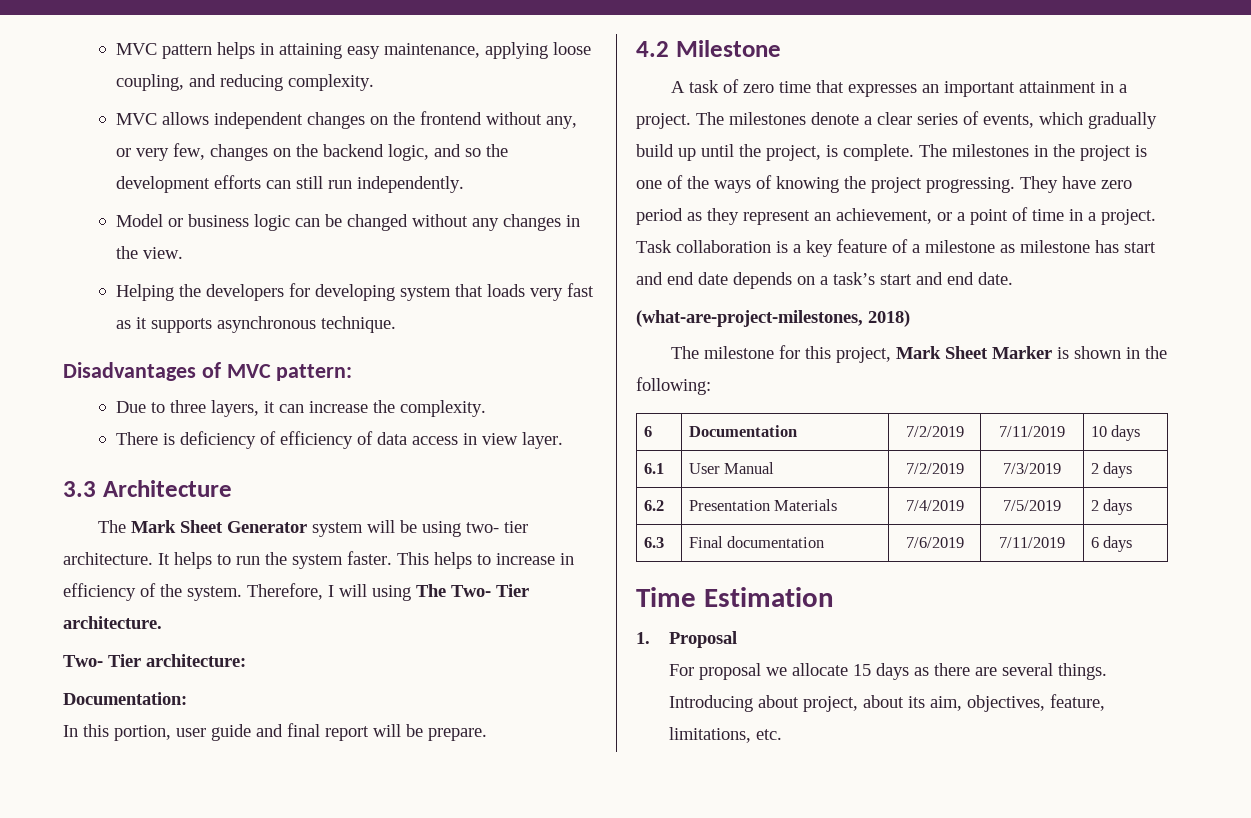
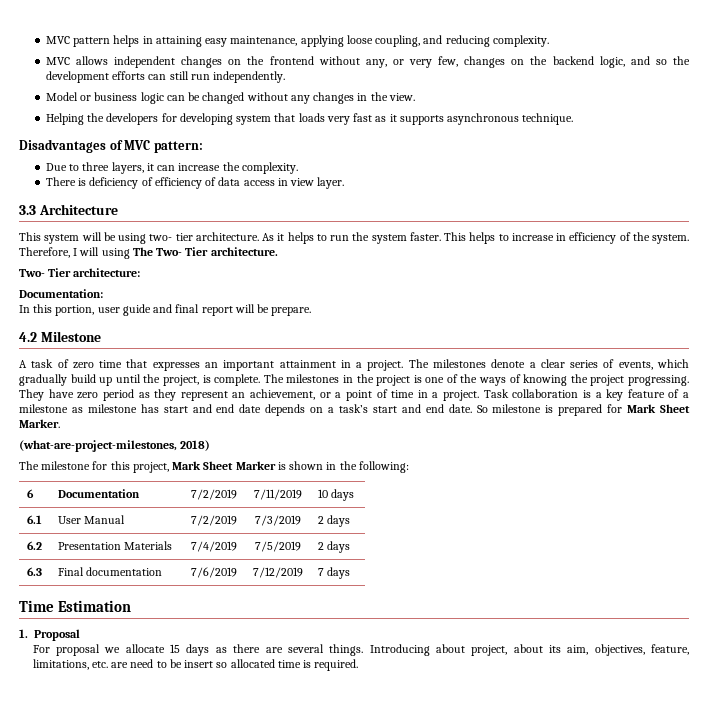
[97,520,307,533] The Mark Sheet Generator -> [19,232,41,241] This
[158,553,170,565] It -> [262,233,285,241] As it
(1013, 278) none -> [476,404,690,416] [19,419,60,428] So milestone is prepared for Mark Sheet Marker.
[999,537,1065,548] [1090,537,1099,548] 7/11/2019 | 6 -> [252,567,303,578] [317,568,324,576] 7/12/2019 | 7
(782, 734) none -> [111,659,359,671] are need to be insert so allocated time is required.

